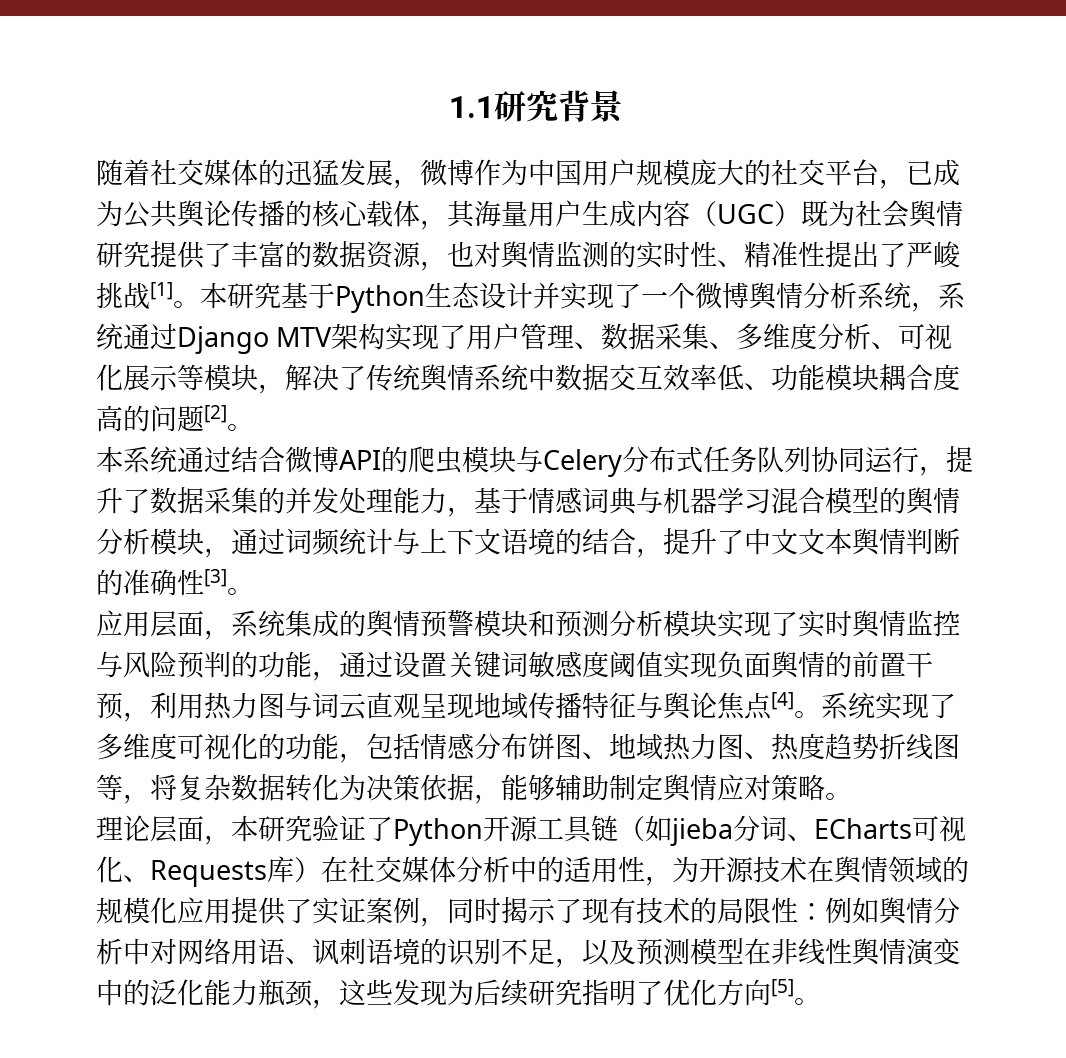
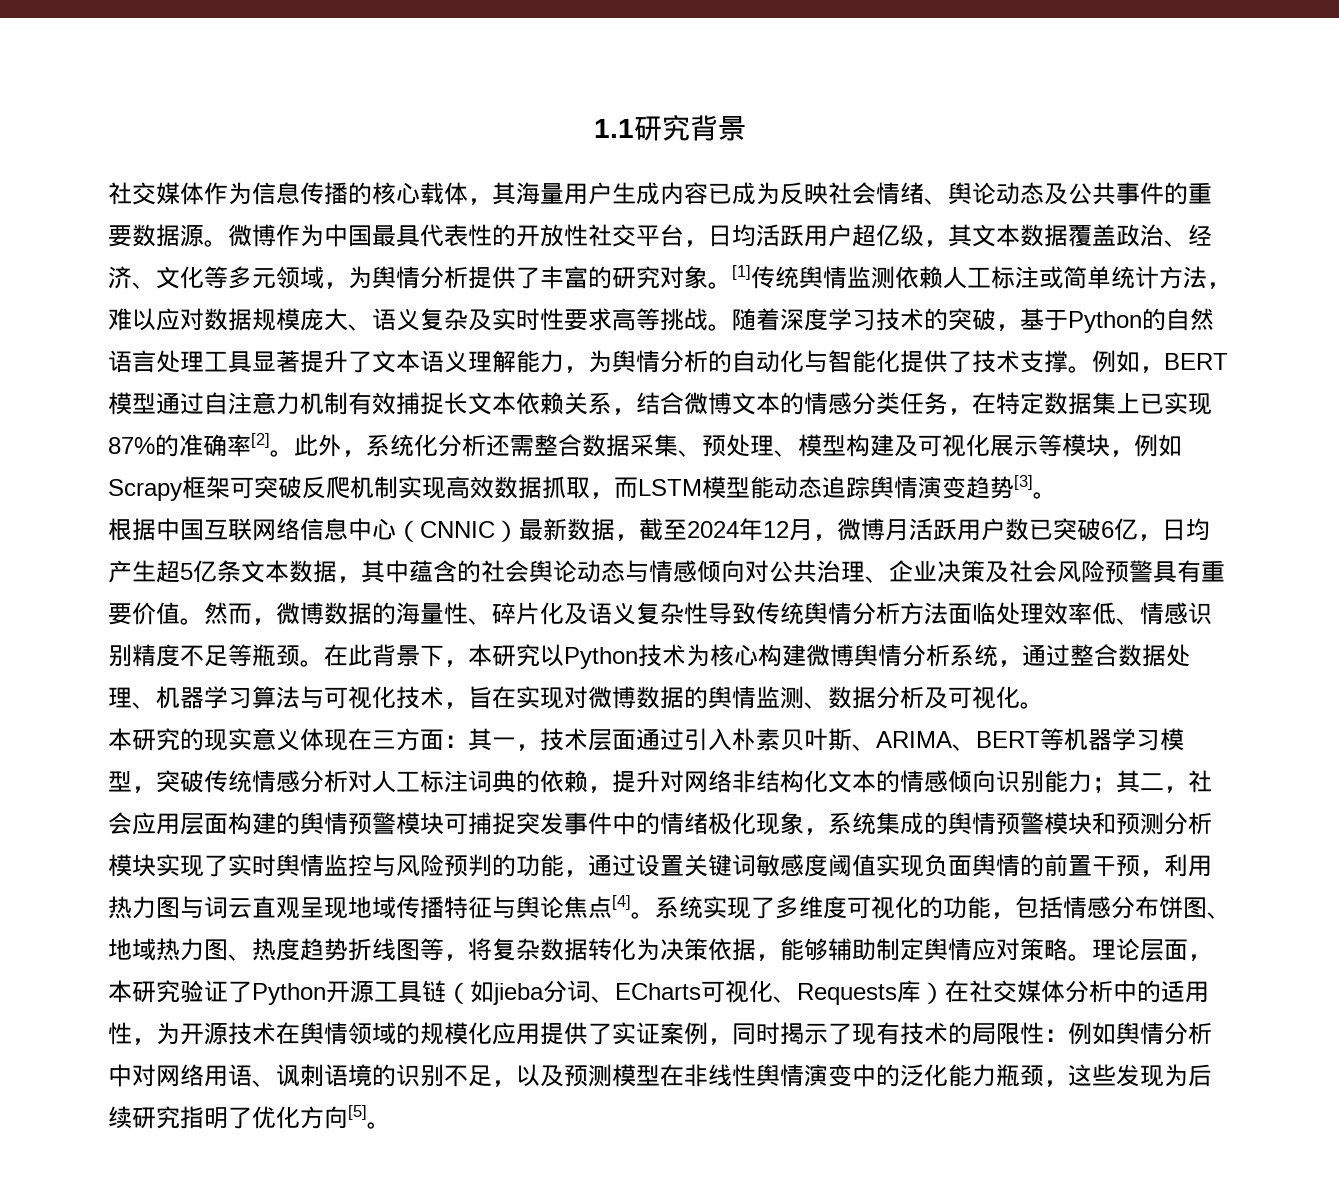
[96,159,960,189] [96,200,231,228] 随着社交媒体的迅猛发展，微博作为中国用户规模庞大的社交平台，已成为公共舆论 -> [108,182,300,205] 社交媒体作为信息
[690,200,963,228] [96,241,960,271] [96,282,173,310] [173,282,695,313] （UGC）既为社会舆情研究提供了丰富的数据资源，也对舆情监测的实时性、精准性提出了严峻挑战[1]。本研究基于Python生态设计并实现了一个 -> [708,182,1212,205] [108,224,1212,247] [108,266,732,289] [732,265,1231,289] [108,308,1214,333] [108,350,1228,373] [108,392,1212,415] [108,433,270,457] [270,434,1182,457] [108,475,1033,501] [1033,492,1057,499] [108,518,1210,542] [108,560,1225,583] [108,602,1212,625] [108,644,806,669] 已成为反映社会情绪、舆论动态及公共事件的重要数据源。微博作为中国最具代表性的开放性社交平台，日均活跃用户超亿级，其文本数据覆盖政治、经济、文化等多元领域，为舆情分析提供了丰富的研究对象。[1]传统舆情监测依赖人工标注或简单统计方法，难以应对数据规模庞大、语义复杂及实时性要求高等挑战。随着深度学习技术的突破，基于Python的自然语言处理工具显著提升了文本语义理解能力，为舆情分析的自动化与智能化提供了技术支撑。例如，BERT模型通过自注意力机制有效捕捉长文本依赖关系，结合微博文本的情感分类任务，在特定数据集上已实现87%的准确率[2]。此外，系统化分析还需整合数据采集、预处理、模型构建及可视化展示等模块，例如Scrapy框架可突破反爬机制实现高效数据抓取，而LSTM模型能动态追踪舆情演变趋势[3]。 // 根据中国互联网络信息中心（CNNIC）最新数据，截至2024年12月，微博月活跃用户数已突破6亿，日均产生超5亿条文本数据，其中蕴含的社会舆论动态与情感倾向对公共治理、企业决策及社会风险预警具有重要价值。然而，微博数据的海量性、碎片化及语义复杂性导致传统舆情分析方法面临处理效率低、情感识别精度不足等瓶颈。在此背景下，本研究以Python技术为核心构建
[938,282,965,309] [96,323,953,354] [96,364,960,394] [96,405,227,432] [227,424,254,431] [96,446,973,477] [96,487,960,517] [96,528,960,558] [96,569,227,596] [227,588,254,595] [96,610,204,638] 系统通过Django MTV架构实现了用户管理、数据采集、多维度分析、可视化展示等模块，解决了传统舆情系统中数据交互效率低、功能模块耦合度高的问题[2]。 // 本系统通过结合微博API的爬虫模块与Celery分布式任务队列协同运行，提升了数据采集的并发处理能力，基于情感词典与机器学习混合模型的舆情分析模块，通过词频统计与上下文语境的结合，提升了中文文本舆情判断的准确性[3]。 // 应用层面 -> [1022,644,1190,667] [108,686,1044,709] [108,728,1184,751] [108,770,1212,794] [108,812,804,835] 通过整合数据处理、机器学习算法与可视化技术，旨在实现对微博数据的舆情监测、数据分析及可视化。 // 本研究的现实意义体现在三方面：其一，技术层面通过引入朴素贝叶斯、ARIMA、BERT等机器学习模型，突破传统情感分析对人工标注词典的依赖，提升对网络非结构化文本的情感倾向识别能力；其二，社会应用层面构建的舆情预警模块可捕捉突发事件中的情绪极化现象
(852, 796) // -> (1092, 957) none

